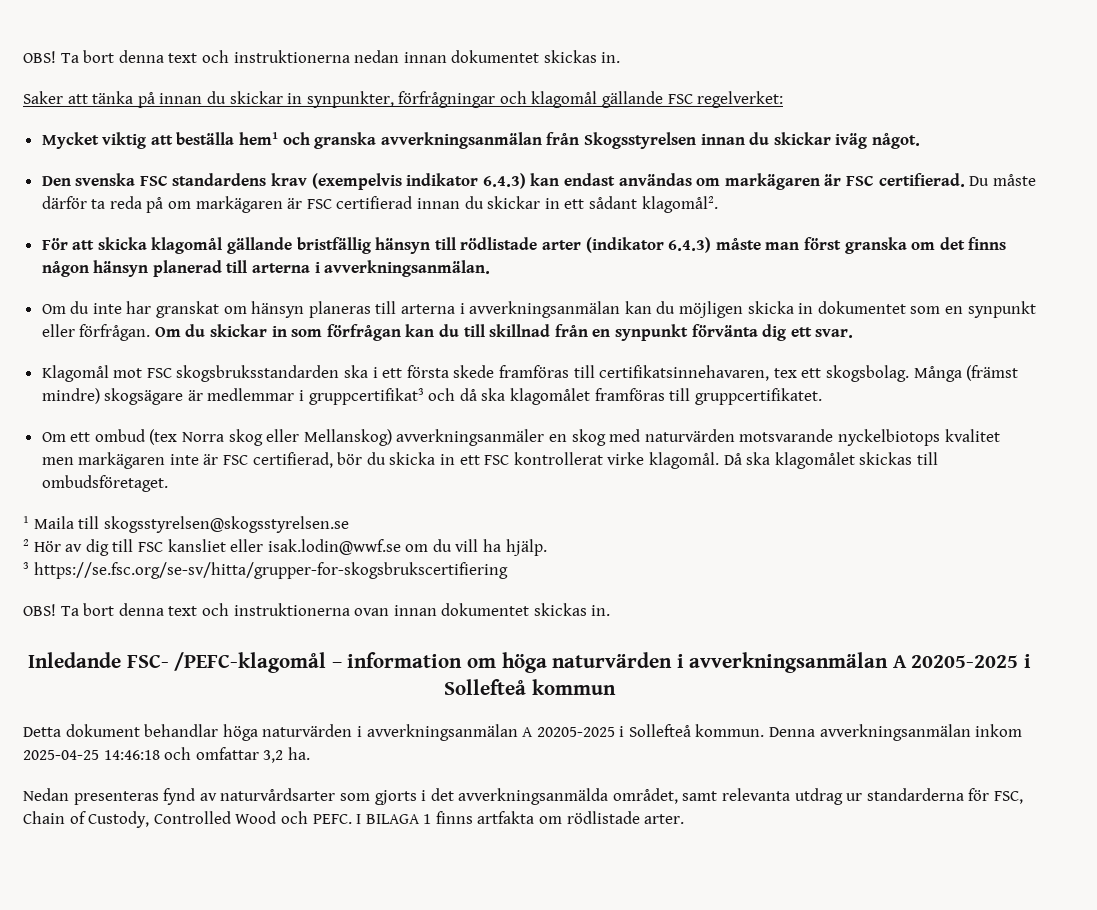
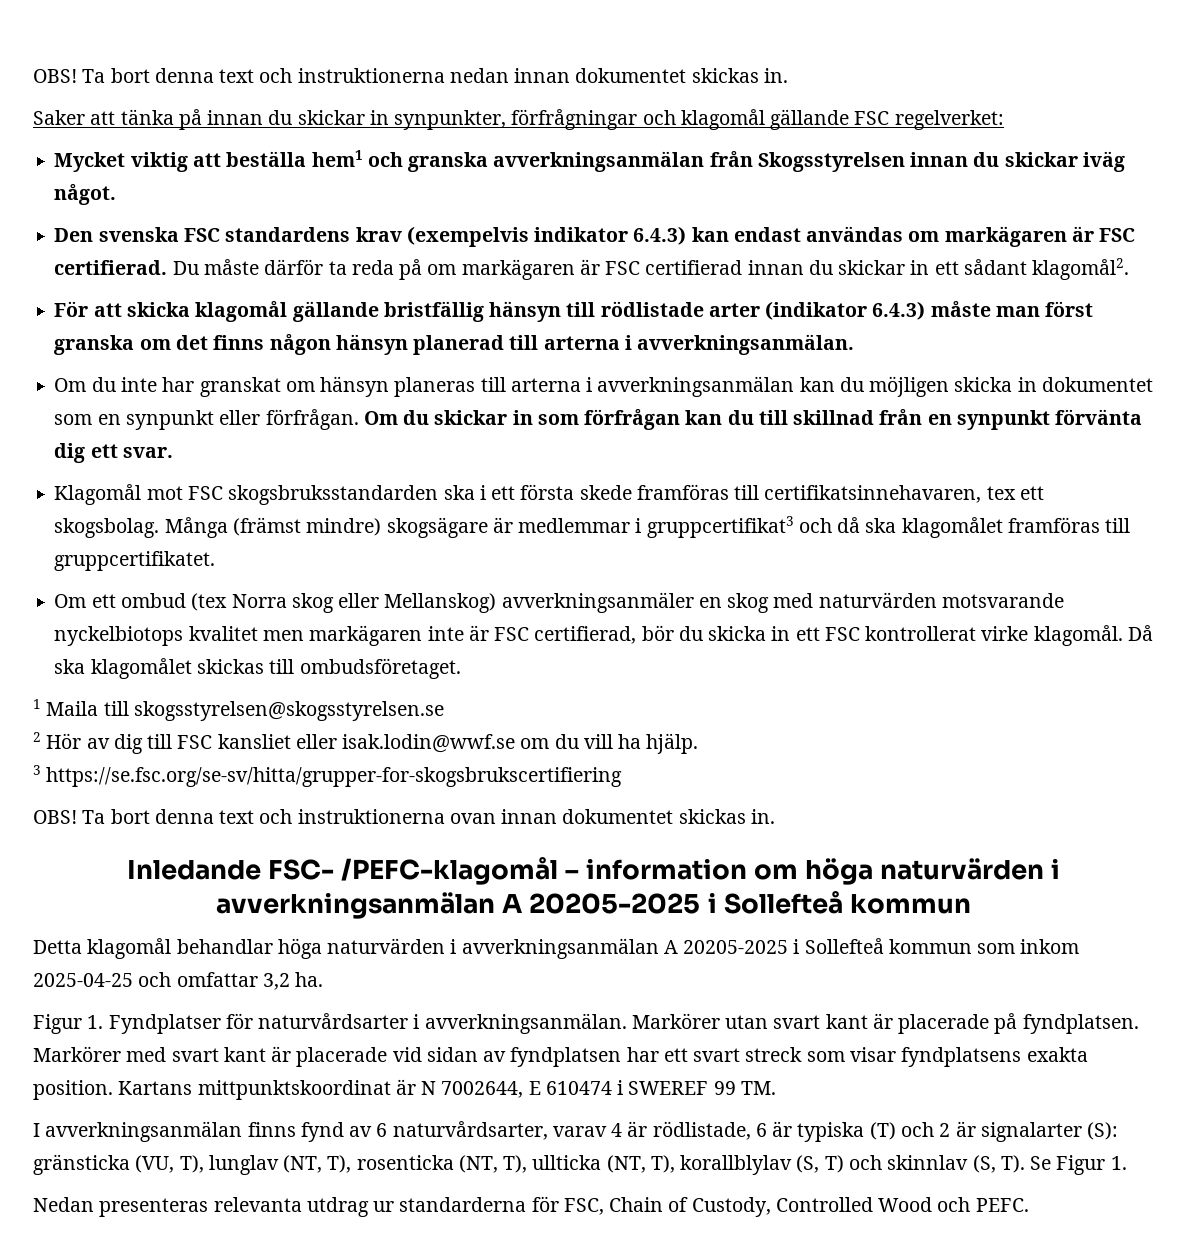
[65,724,140,737] dokument -> [87,938,172,959] klagomål
[695,724,971,741] kommun. Denna avverkningsanmälan -> [888,939,1016,954] kommun som
[103,750,160,760] 14:46:18 -> (133, 980) none
[23,788,718,805] Nedan presenteras fynd av naturvårdsarter som gjorts i det avverkningsanmälda området, samt -> [33,1013,1139,1034] [33,1046,1088,1067] [33,1079,776,1100] [33,1121,1119,1142] [33,1154,1127,1175] [33,1197,209,1217] Figur 1. Fyndplatser för naturvårdsarter i avverkningsanmälan. Markörer utan svart kant är placerade på fyndplatsen. Markörer med svart kant är placerade vid sidan av fyndplatsen har ett svart streck som visar fyndplatsens exakta position. Kartans mittpunktskoordinat är N 7002644, E 610474 i SWEREF 99 TM. // I avverkningsanmälan finns fynd av 6 naturvårdsarter, varav 4 är rödlistade, 6 är typiska (T) och 2 är signalarter (S): gränsticka (VU, T), lunglav (NT, T), rosenticka (NT, T), ullticka (NT, T), korallblylav (S, T) och skinnlav (S, T). Se Figur 1. // Nedan presenteras
[356,811,685,824] I BILAGA 1 finns artfakta om rödlistade arter. -> (1029, 1205) none

